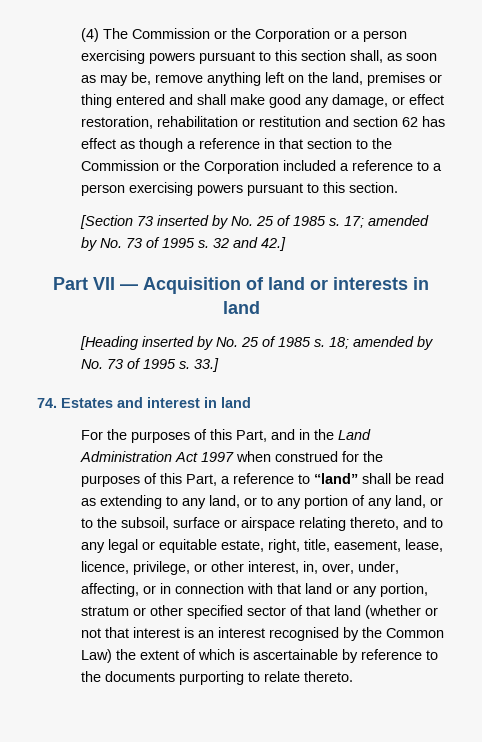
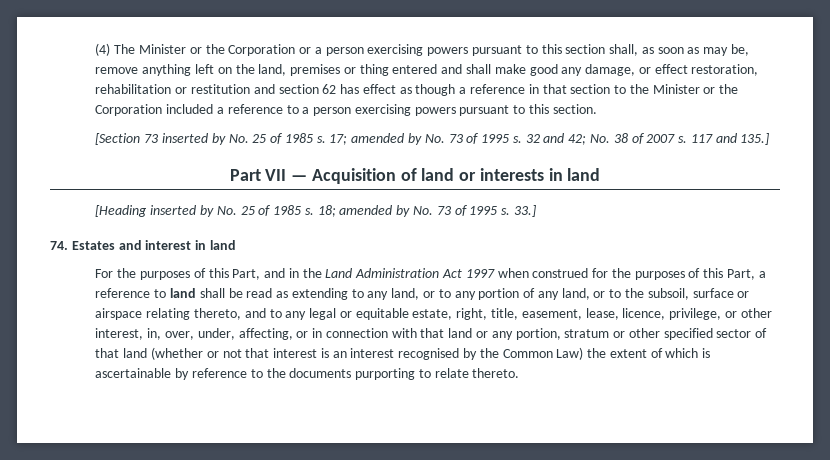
[131,28,210,39] Commission -> [138,44,186,54] Minister
[80,160,159,171] Commission -> [652,84,700,94] Minister
[260,237,286,251] 42.] -> [568,133,770,145] 42; No. 38 of 2007 s. 117 and 135.]
[313,473,358,484] “land” -> [169,288,196,298] land

